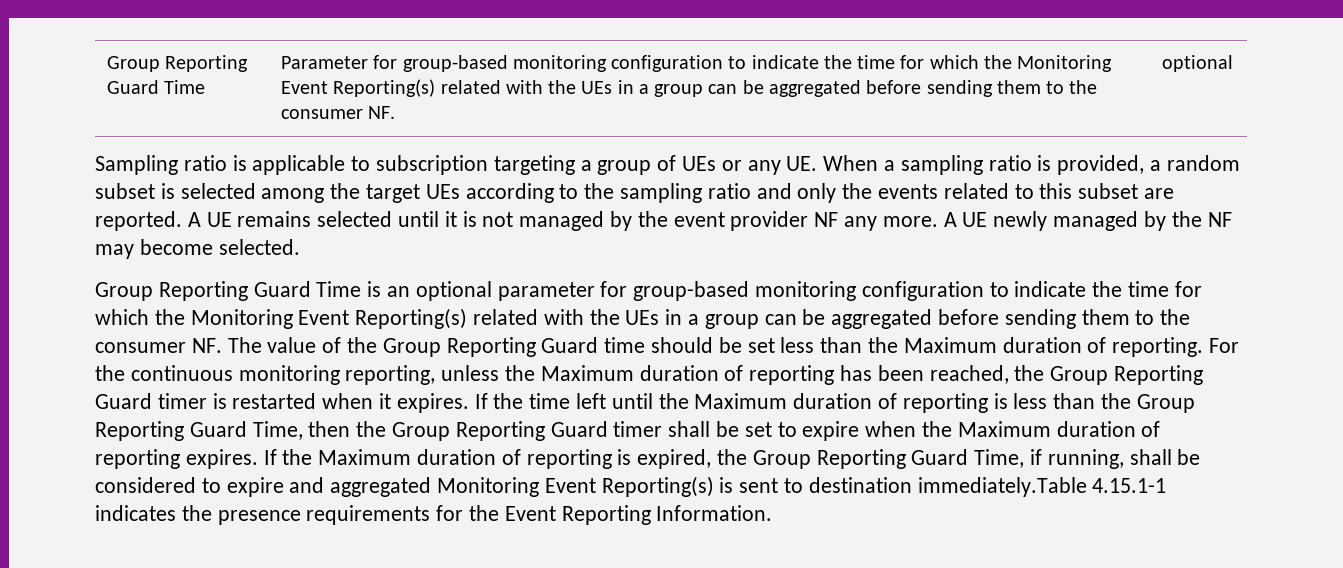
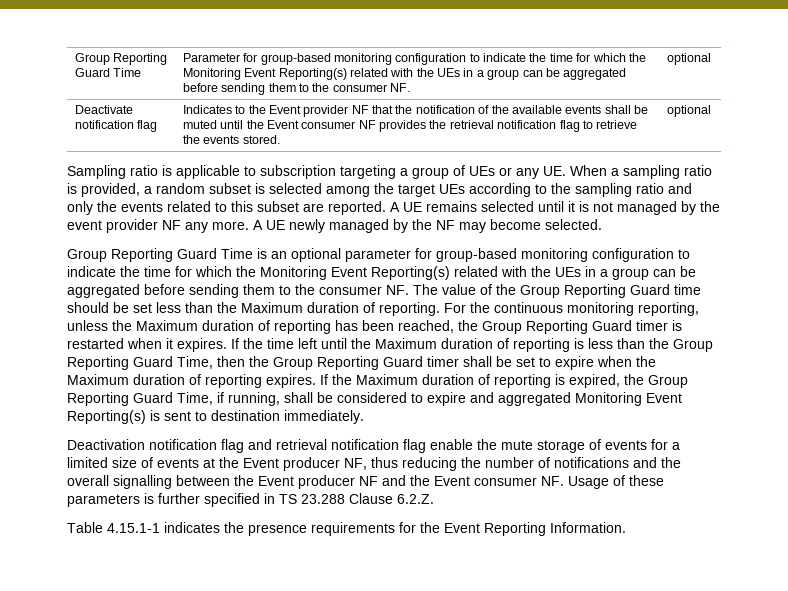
(1234, 63) none -> [74,105,133,114] [74,120,158,132] [182,105,649,117] [182,120,638,132] [182,135,280,144] [666,105,711,117] // Deactivate notification flag | Indicates to the Event provider NF that the notification of the available events shall be muted until the Event consumer NF provides the retrieval notification flag to retrieve the events stored. | optional
[917,477,1087,497] immediately.Table -> [284,410,364,424] [67,439,680,453] [67,457,681,471] [67,475,664,489] [67,493,434,507] [67,522,103,533] immediately. // Deactivation notification flag and retrieval notification flag enable the mute storage of events for a limited size of events at the Event producer NF, thus reducing the number of notifications and the overall signalling between the Event producer NF and the Event consumer NF. Usage of these parameters is further specified in TS 23.288 Clause 6.2.Z. // Table

